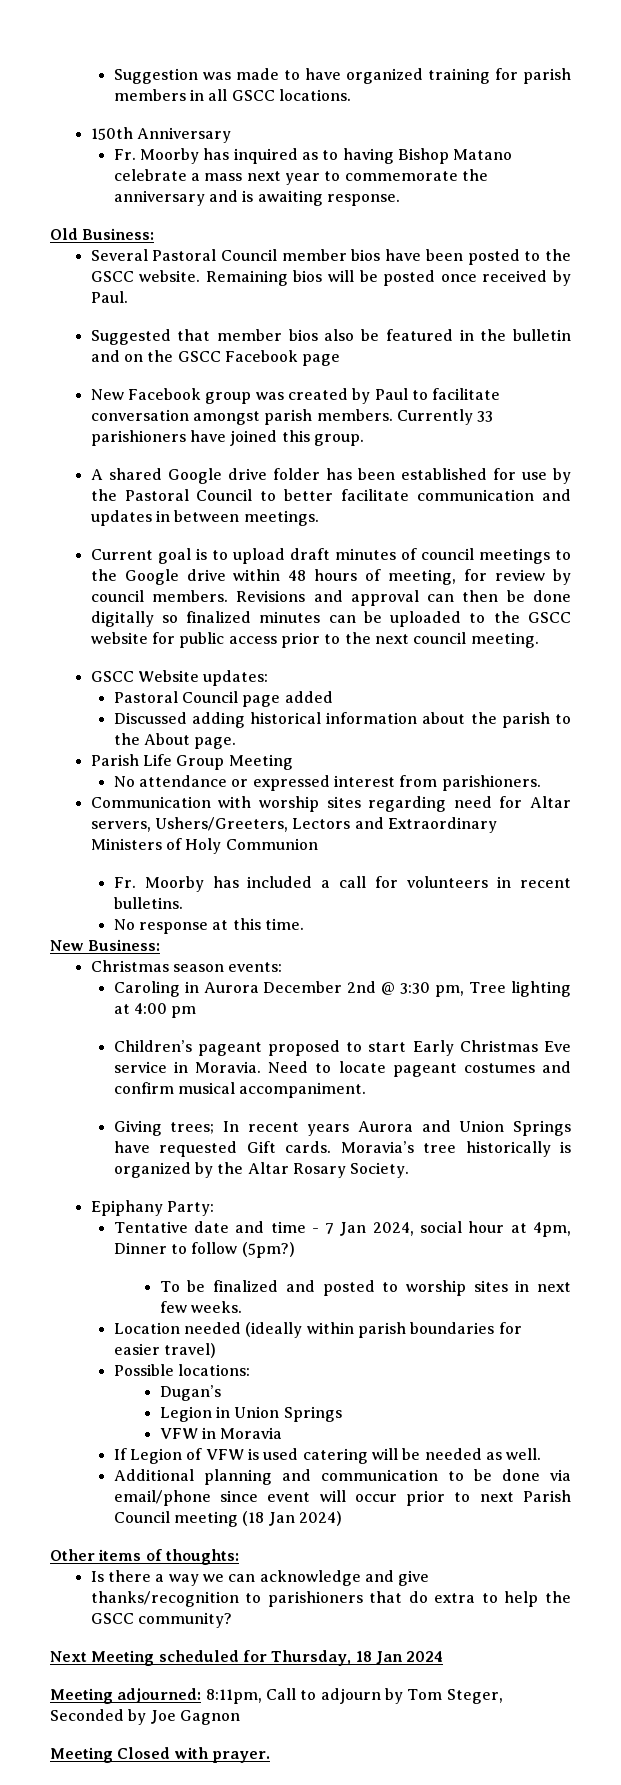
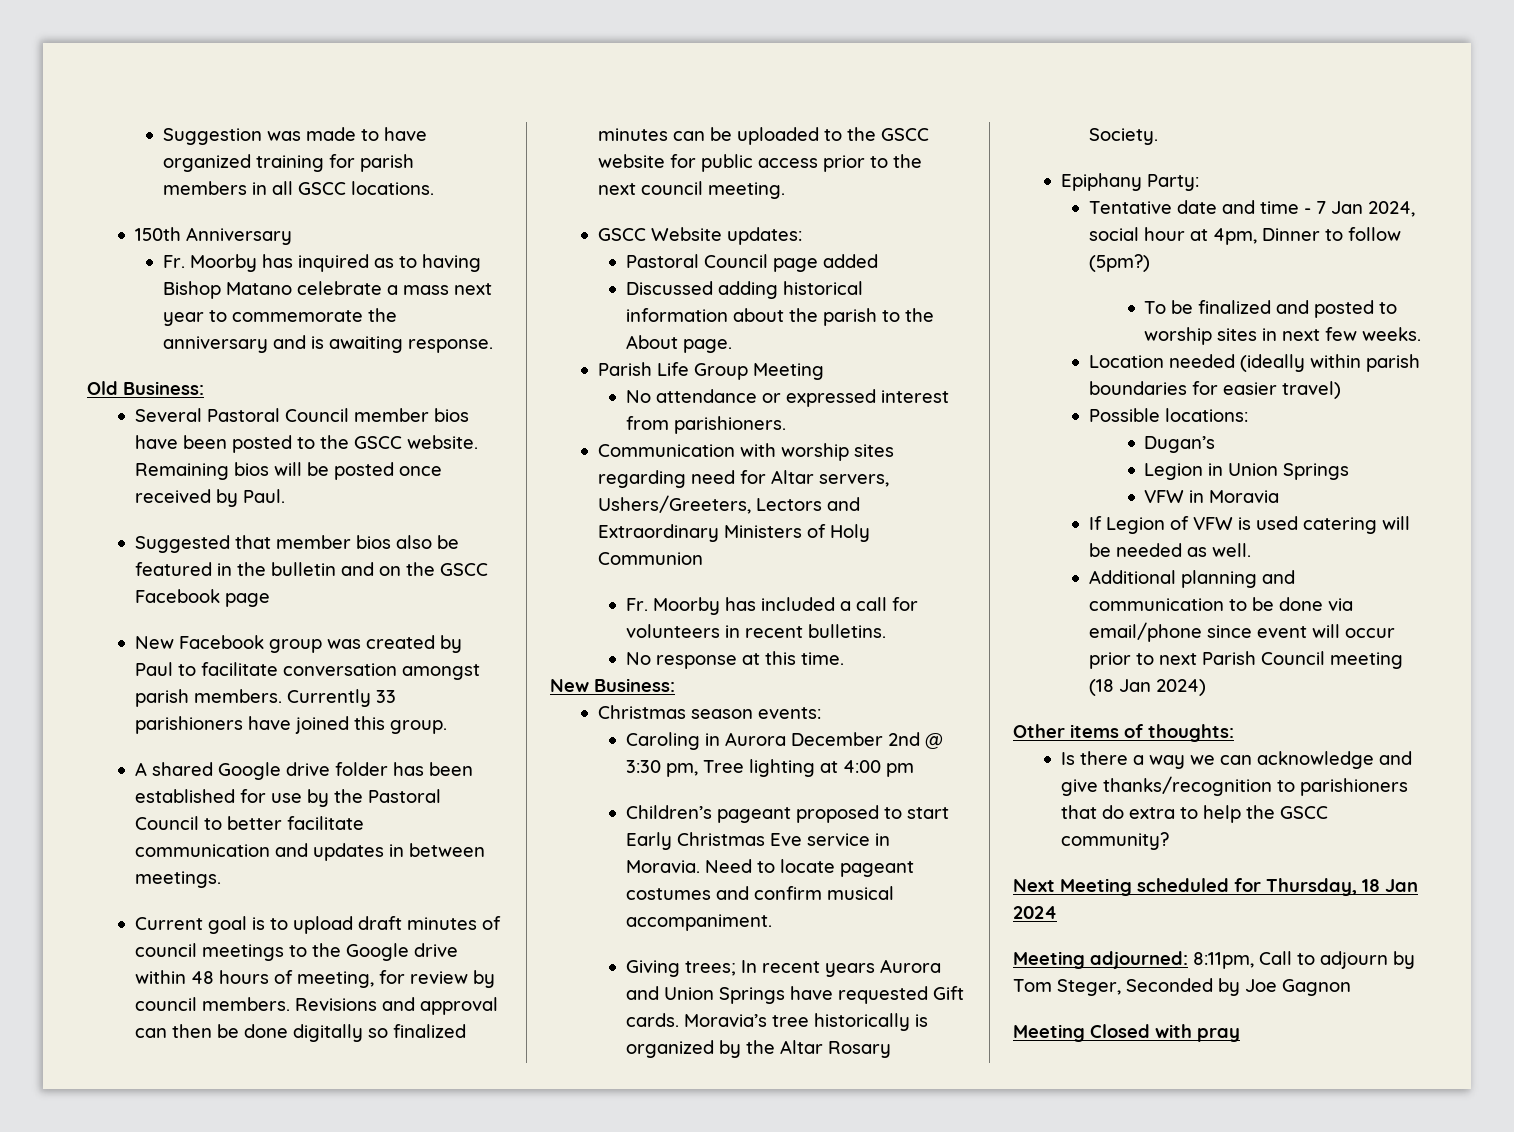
[211,1751,270,1763] prayer. -> [1197,1028,1240,1042] pray

